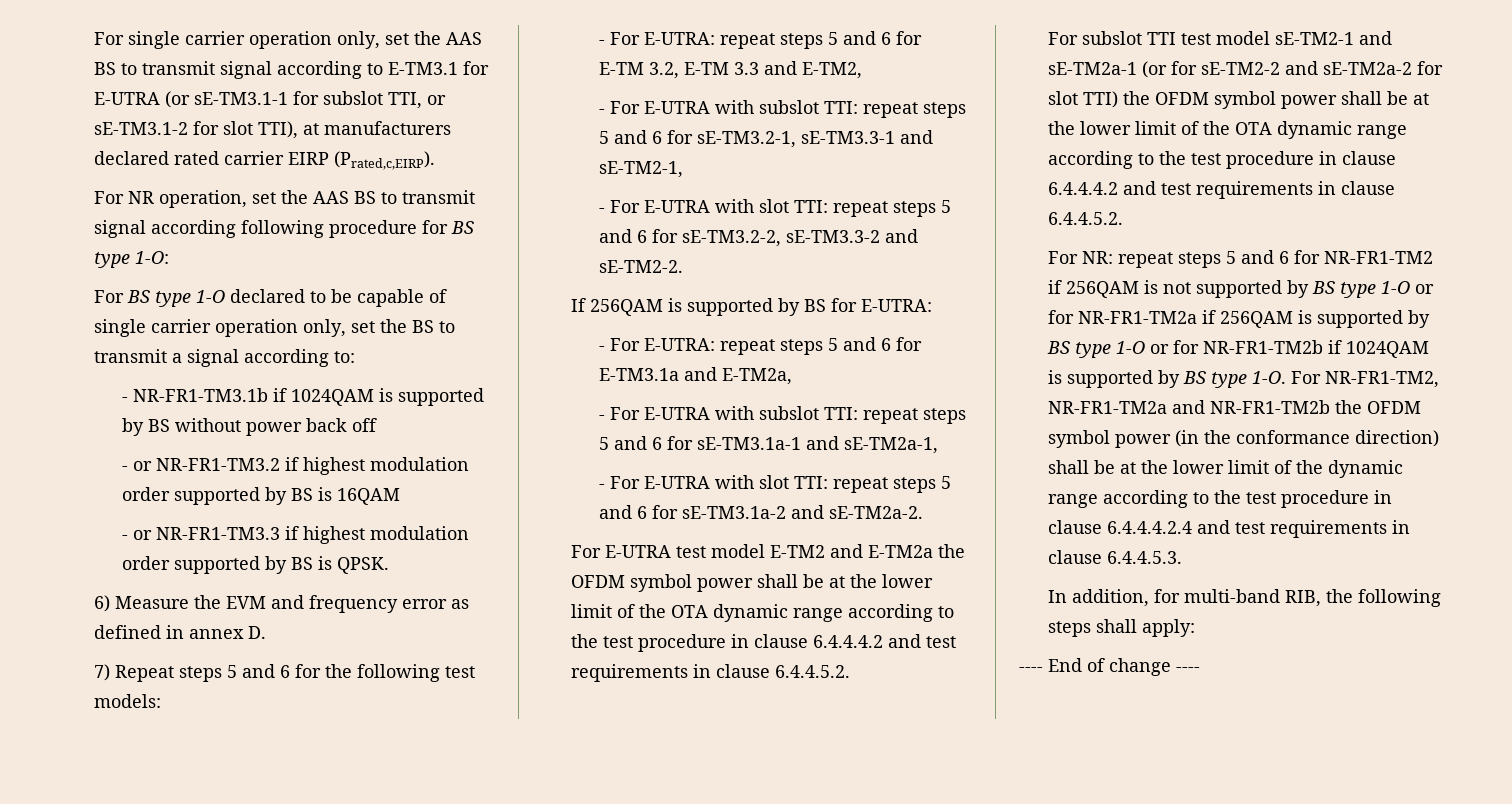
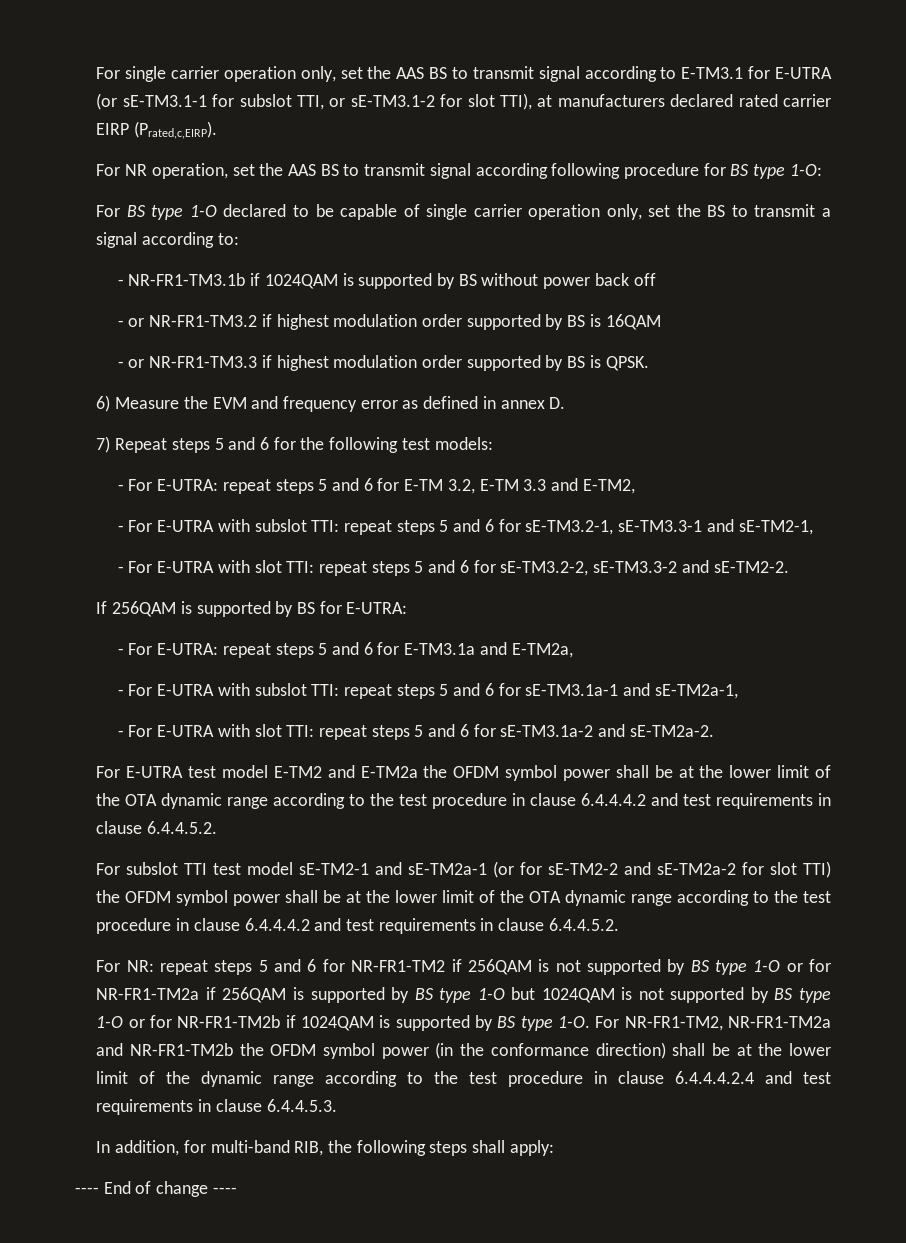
(1145, 347) none -> [511,987,831,1003] [96,1016,124,1028] but 1024QAM is not supported by BS type 1-O

